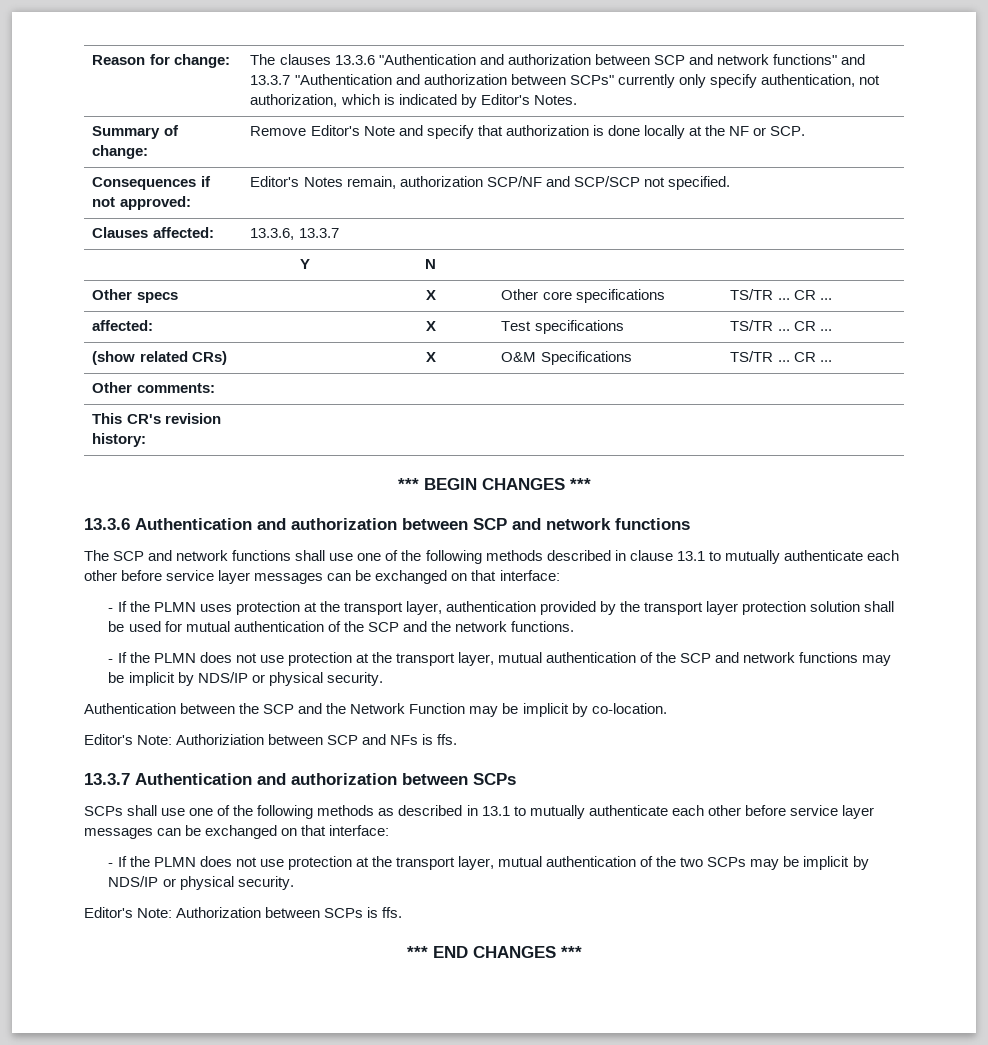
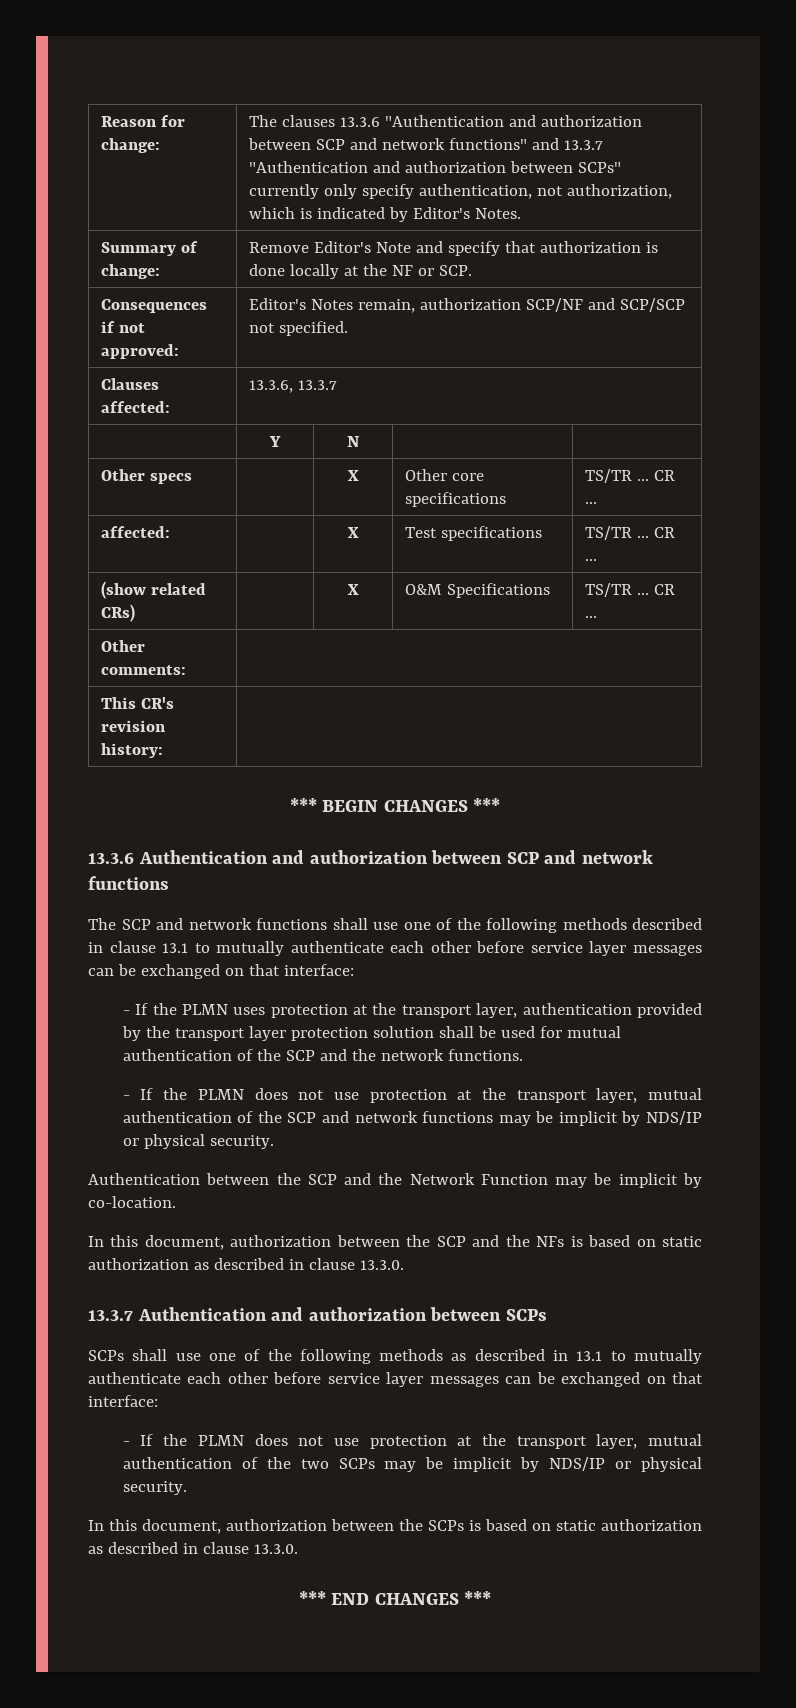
[84,734,387,745] Editor's Note: Authoriziation between SCP and -> [88,1235,530,1250] In this document, authorization between the SCP and the
[437,734,458,745] ffs. -> [588,1235,702,1247] [88,1258,404,1270] based on static authorization as described in clause 13.3.0.
[84,907,403,918] Editor's Note: Authorization between SCPs is ffs. -> [88,1519,702,1534] [88,1542,298,1554] In this document, authorization between the SCPs is based on static authorization as described in clause 13.3.0.

